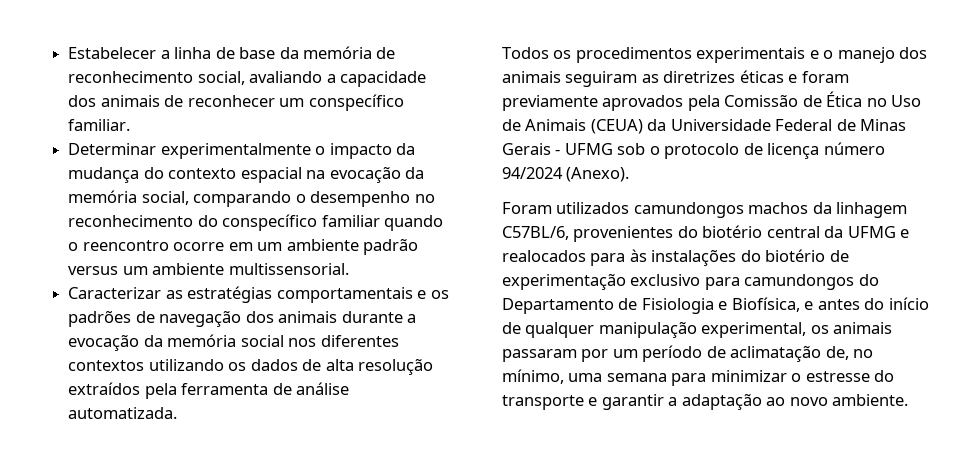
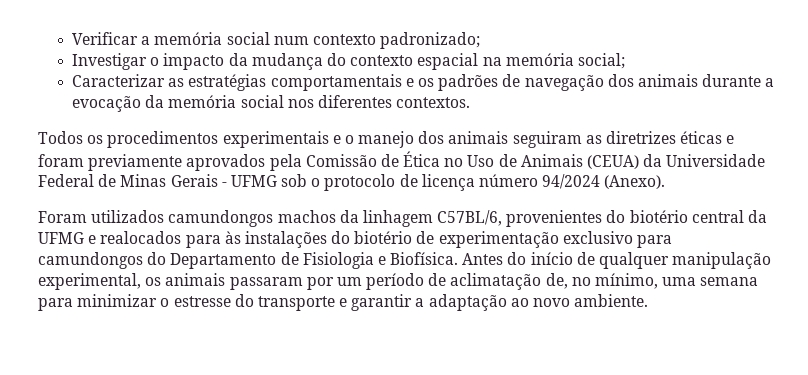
[68,46,396,59] [68,71,427,87] [68,94,404,111] [68,119,131,131] [68,143,311,159] Estabelecer a linha de base da memória de reconhecimento social, avaliando a capacidade dos animais de reconhecer um conspecífico familiar. // Determinar experimentalmente -> [72,32,481,49] [72,53,148,70] Verificar a memória social num contexto padronizado; // Investigar
[329,166,424,183] [68,190,435,207] [68,214,444,231] [68,238,418,255] [68,263,349,275] evocação da memória social, comparando o desempenho no reconhecimento do conspecífico familiar quando o reencontro ocorre em um ambiente padrão versus um ambiente multissensorial. -> [505,53,625,69] memória social;
[68,358,433,375] [68,382,350,399] [68,407,178,419] contextos utilizando os dados de alta resolução extraídos pela ferramenta de análise automatizada. -> [396,97,471,108] contextos.
[731,297,860,312] Biofísica, e antes -> [390,252,504,265] Biofísica. Antes

